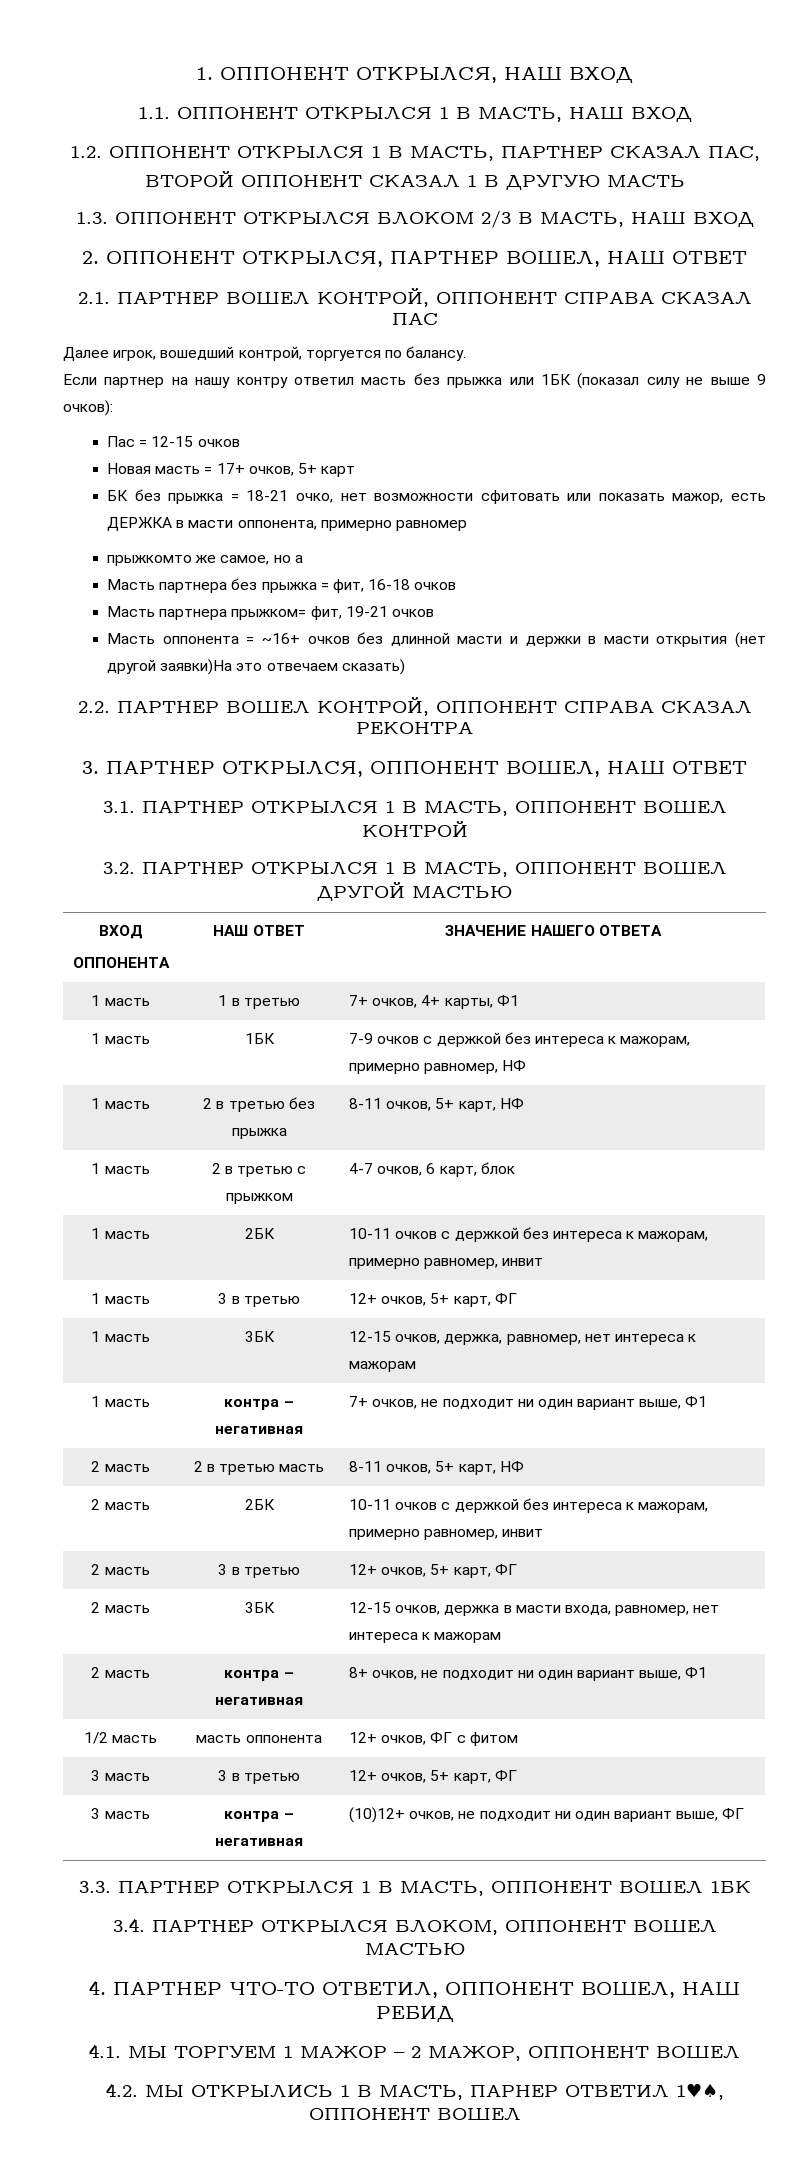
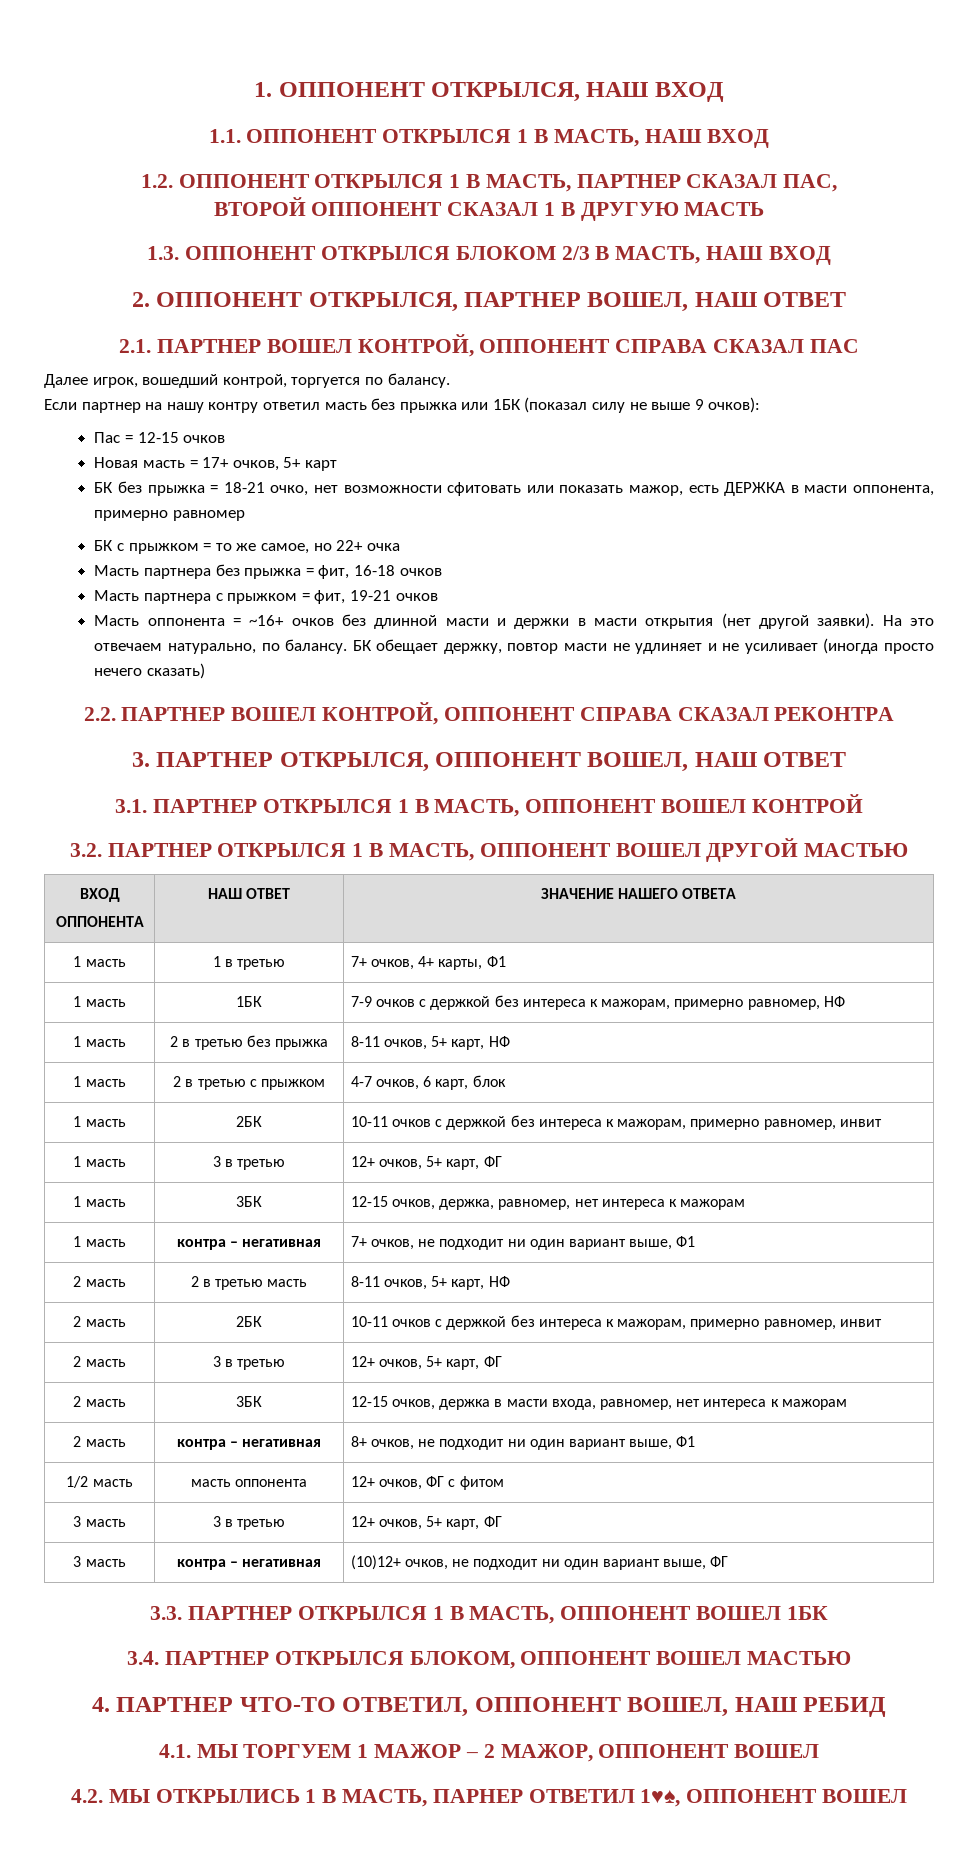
[107,555,193,566] прыжкомто -> [94,540,232,554] БК с прыжком = то
[294,555,303,563] а -> [336,540,400,551] 22+ очка
[231,609,307,620] прыжком= -> [215,593,310,604] с прыжком =
[160,659,338,675] заявки)На это отвечаем -> [817,613,934,629] [94,638,935,654] [94,668,143,676] заявки). На это отвечаем натурально, по балансу. БК обещает держку, повтор масти не удлиняет и не усиливает (иногда просто нечего

